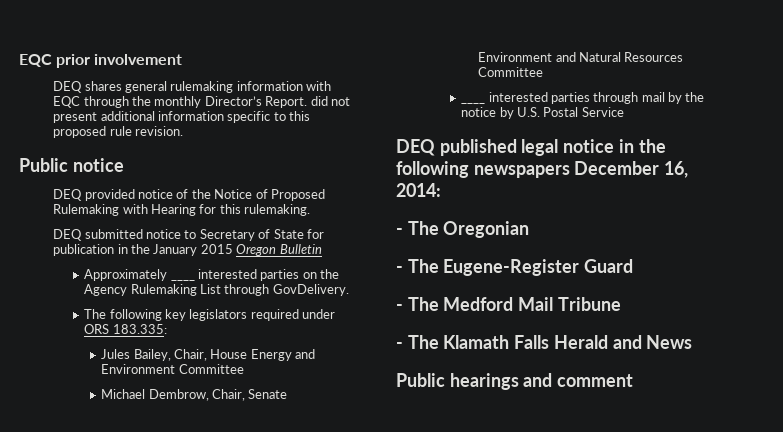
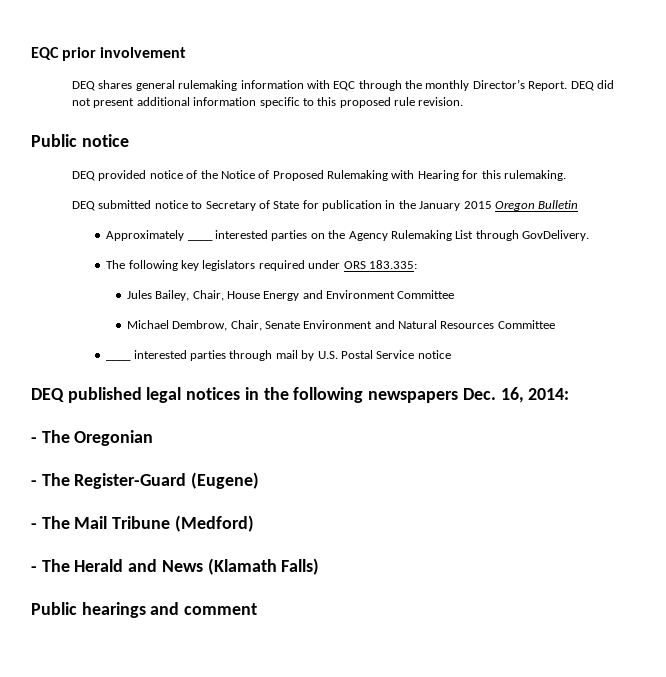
(308, 102) none -> [570,81,594,91] DEQ
[685,92,705,102] [461,107,514,119] the notice by -> (315, 355) none
(624, 112) none -> [417,350,451,359] notice
[563,139,615,153] notice -> [186,387,241,400] notices
[574,161,660,175] December -> [462,388,496,400] Dec.
[443,259,634,276] [396,297,514,311] Eugene-Register Guard // - The Medford -> [74,472,260,489] [31,516,70,529] Register-Guard (Eugene) // - The
[396,335,550,349] // - The Klamath Falls -> [174,515,254,532] [31,559,70,572] (Medford) // - The
(693, 342) none -> [207,558,320,575] (Klamath Falls)

